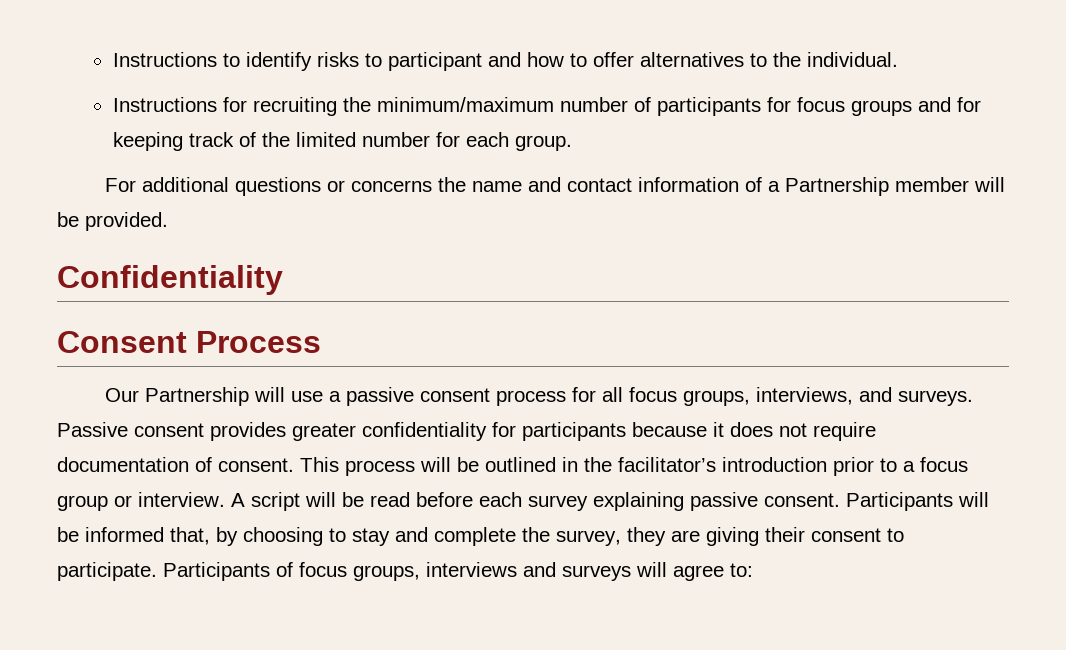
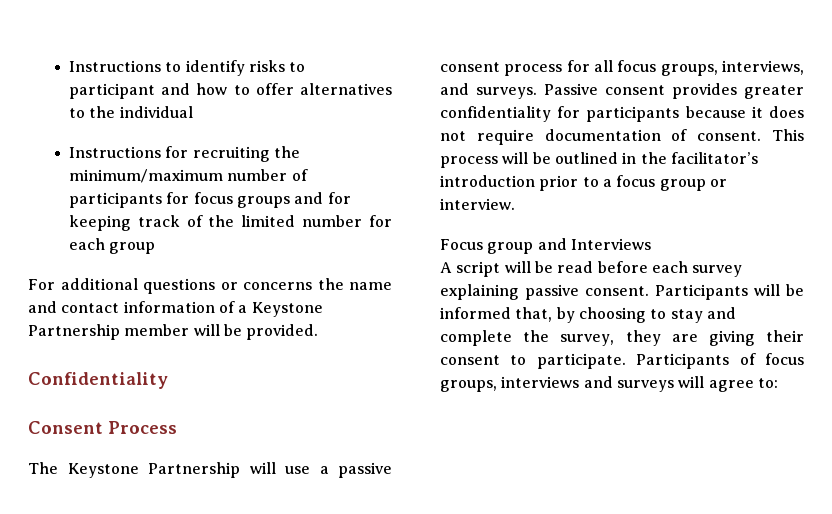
[806,52,898,67] individual. -> [119,106,193,118] individual
[514,135,572,151] group. -> [109,242,156,254] group
(780, 186) none -> [251,302,323,317] Keystone
[104,388,139,402] Our -> [28,462,139,478] The Keystone
(225, 499) none -> [440,238,651,254] // Focus group and Interviews //

